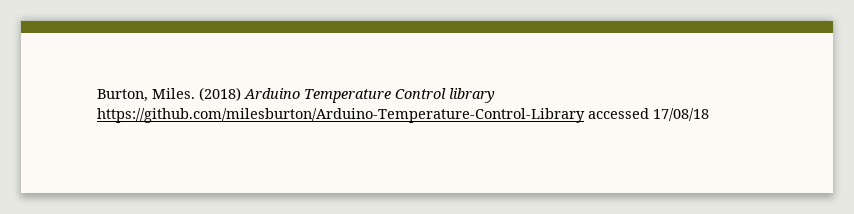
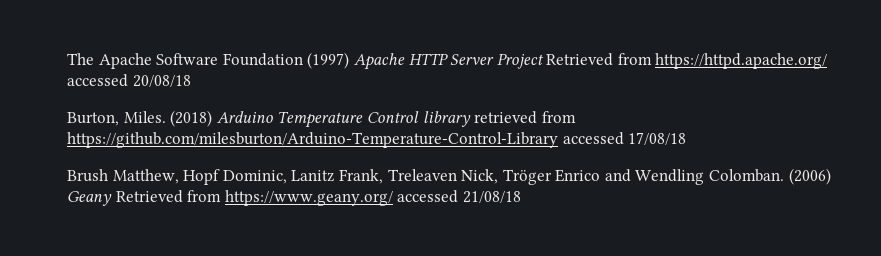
(97, 95) none -> [67,52,828,70] [67,74,191,87] The Apache Software Foundation (1997) Apache HTTP Server Project Retrieved from https://httpd.apache.org/ accessed 20/08/18 //
(495, 95) none -> [474,111,576,124] retrieved from
(709, 114) none -> [67,168,831,185] [67,190,521,206] // Brush Matthew, Hopf Dominic, Lanitz Frank, Treleaven Nick, Tröger Enrico and Wendling Colomban. (2006) Geany Retrieved from https://www.geany.org/ accessed 21/08/18

